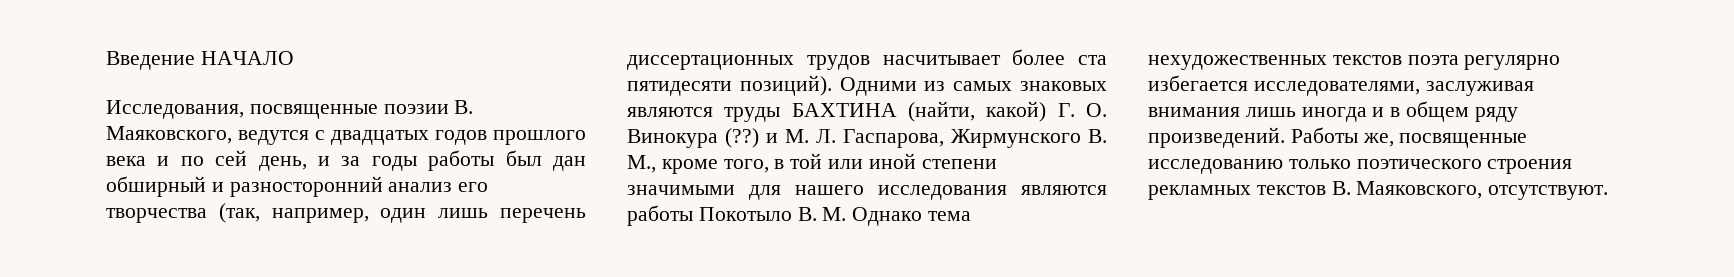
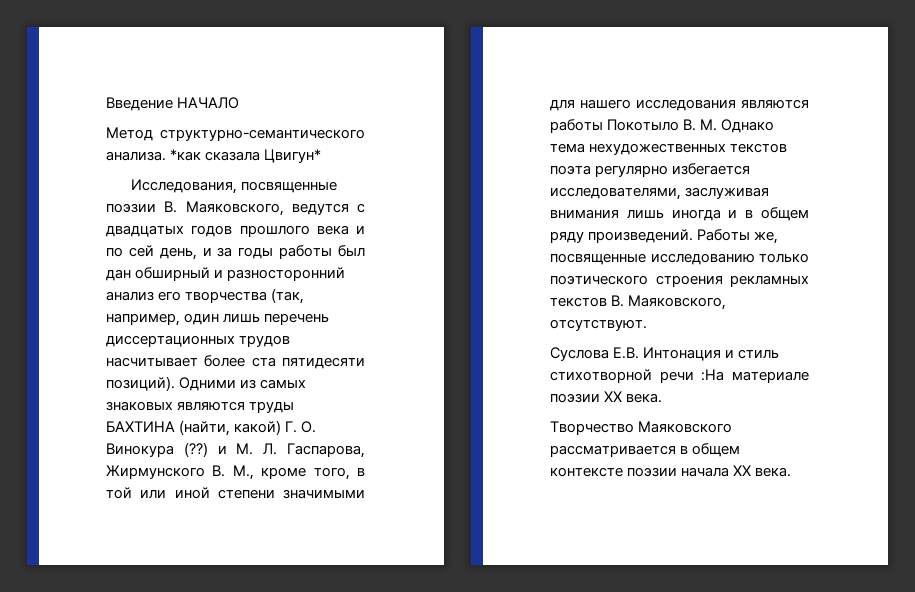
(294, 58) none -> [106,127,365,141] [106,149,322,163] // Метод структурно-семантического анализа. *как сказала Цвигун*
(1609, 192) none -> [550,347,780,361] [550,369,809,383] [550,391,663,403] [550,421,733,435] [550,443,741,457] [550,465,792,477] // Суслова Е.В. Интонация и стиль стихотворной речи :На материале поэзии XX века. // Творчество Маяковского рассматривается в общем контексте поэзии начала ХХ века.

